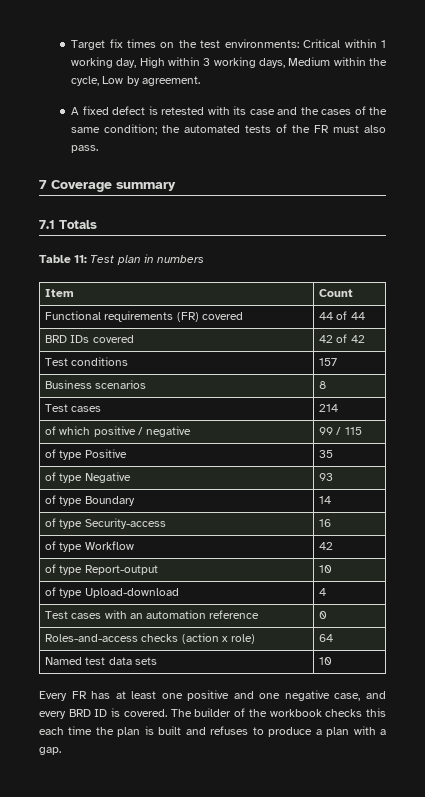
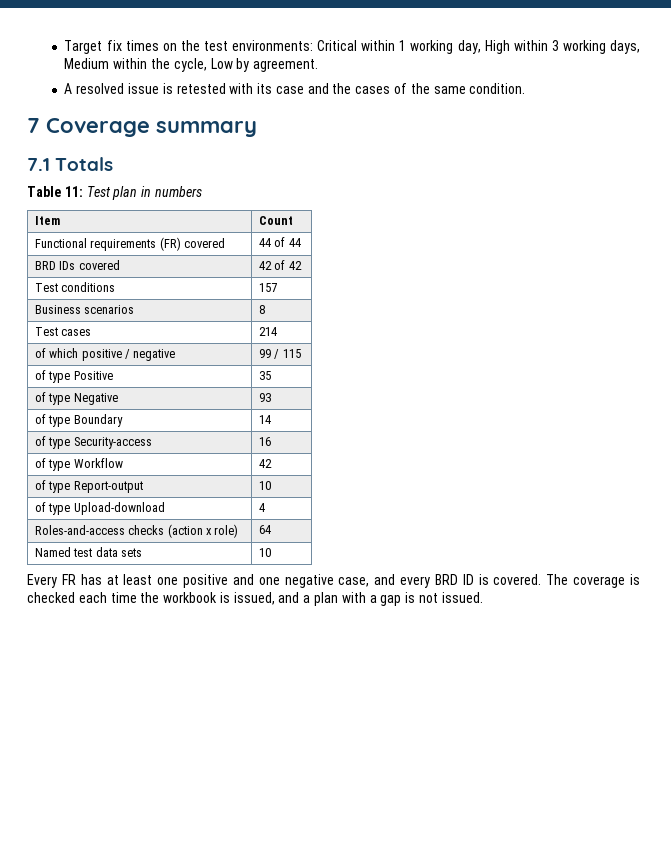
[82,106,146,115] fixed defect -> [76,83,159,94] resolved issue
[104,124,386,135] [71,145,99,153] condition; the automated tests of the FR must also pass. -> [469,83,526,94] condition.
[45,610,260,619] [319,611,328,619] // Test cases with an automation reference | 0 -> (265, 507) none
[194,708,386,717] [39,726,386,737] [39,747,61,755] builder of the workbook checks this each time the plan is built and refuses to produce a plan with a gap. -> [573,574,641,588] [27,592,483,606] coverage is checked each time the workbook is issued, and a plan with a gap is not issued.

